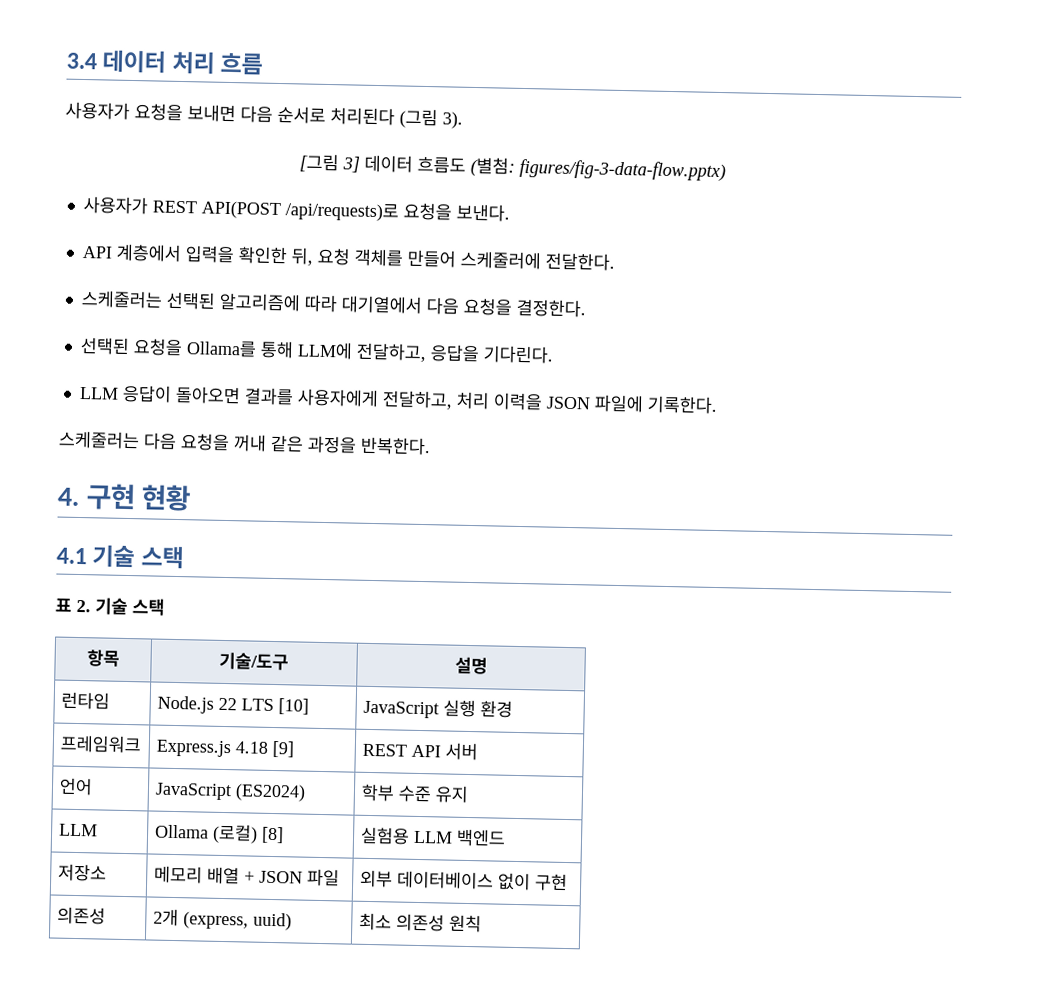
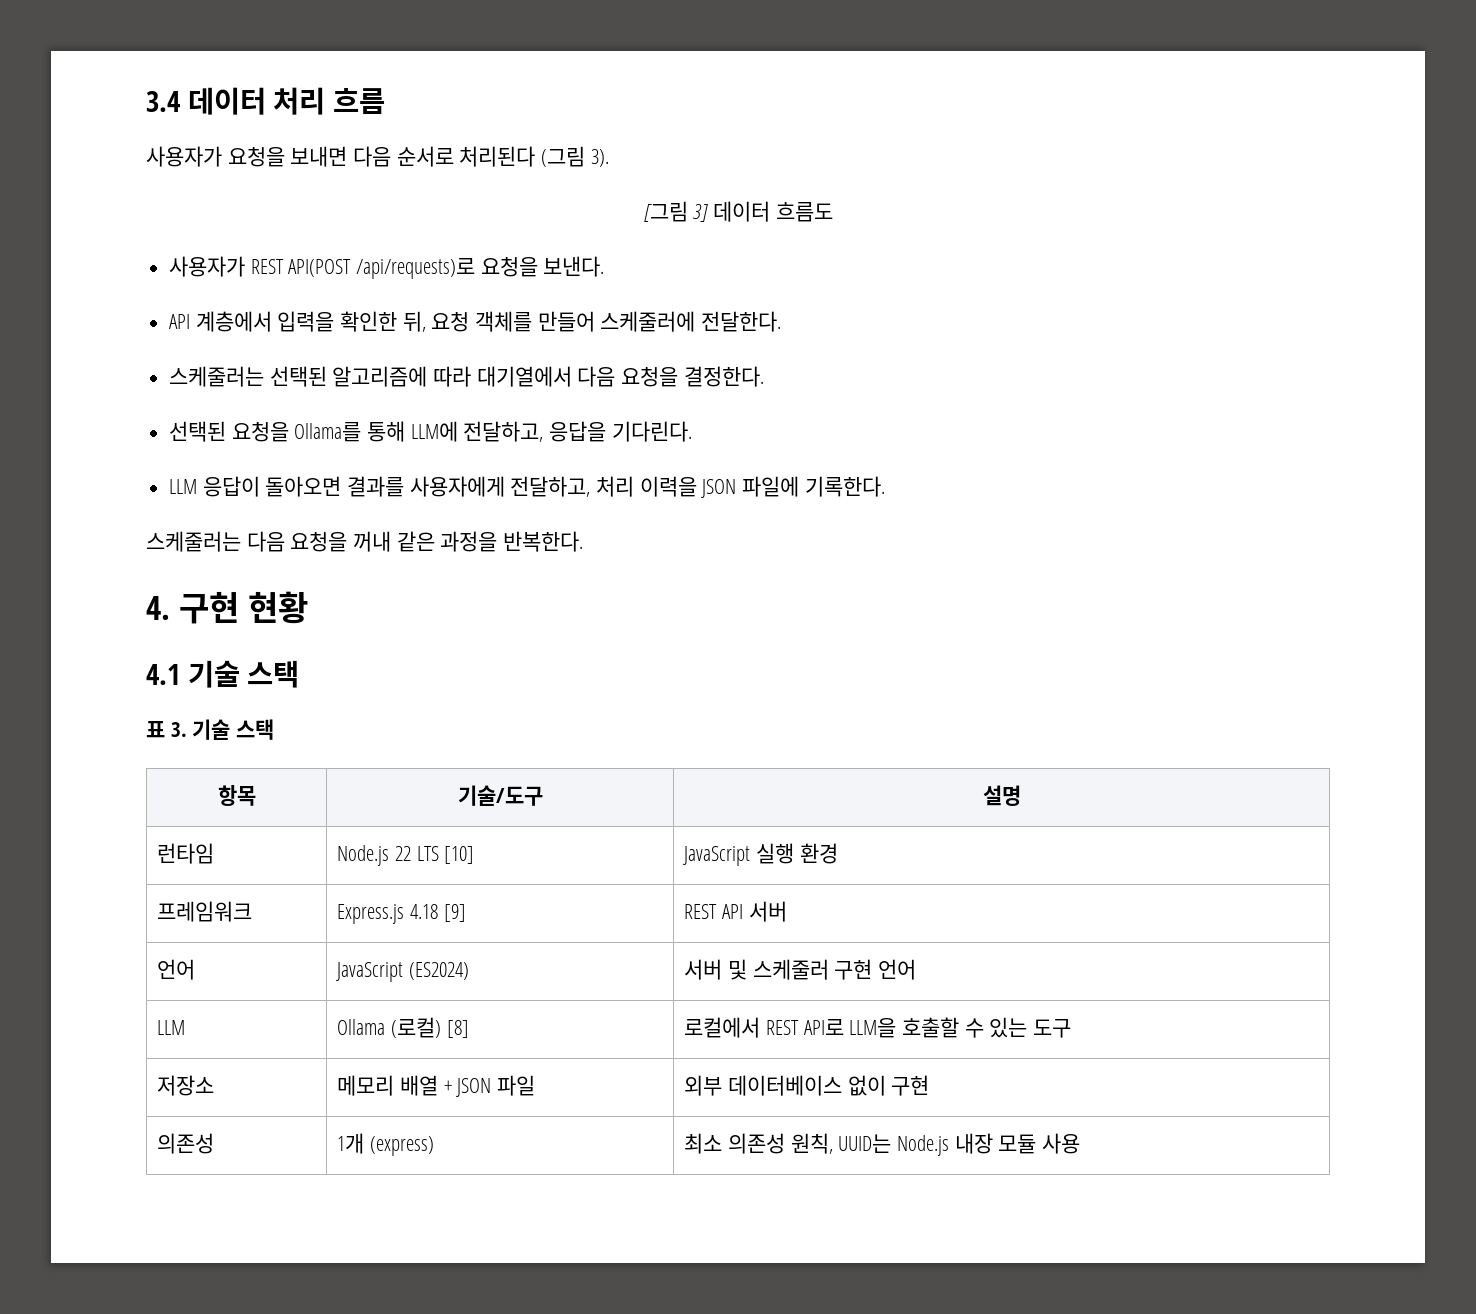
[469,156,726,182] (별첨: figures/fig-3-data-flow.pptx) -> (833, 212) none
[76,599,91,613] 2. -> [170,722,187,737] 3.
[360,783,469,803] 학부 수준 유지 -> [684,959,916,980] 서버 및 스케줄러 구현 언어
[359,826,506,847] 실험용 LLM 백엔드 -> [684,1017,1071,1038] 로컬에서 REST API로 LLM을 호출할 수 있는 도구
[152,908,292,931] 2개 (express, uuid) -> [337,1133,434,1156] 1개 (express)
[448,914,482,933] 원칙 -> [790,1133,1080,1156] 원칙, UUID는 Node.js 내장 모듈 사용

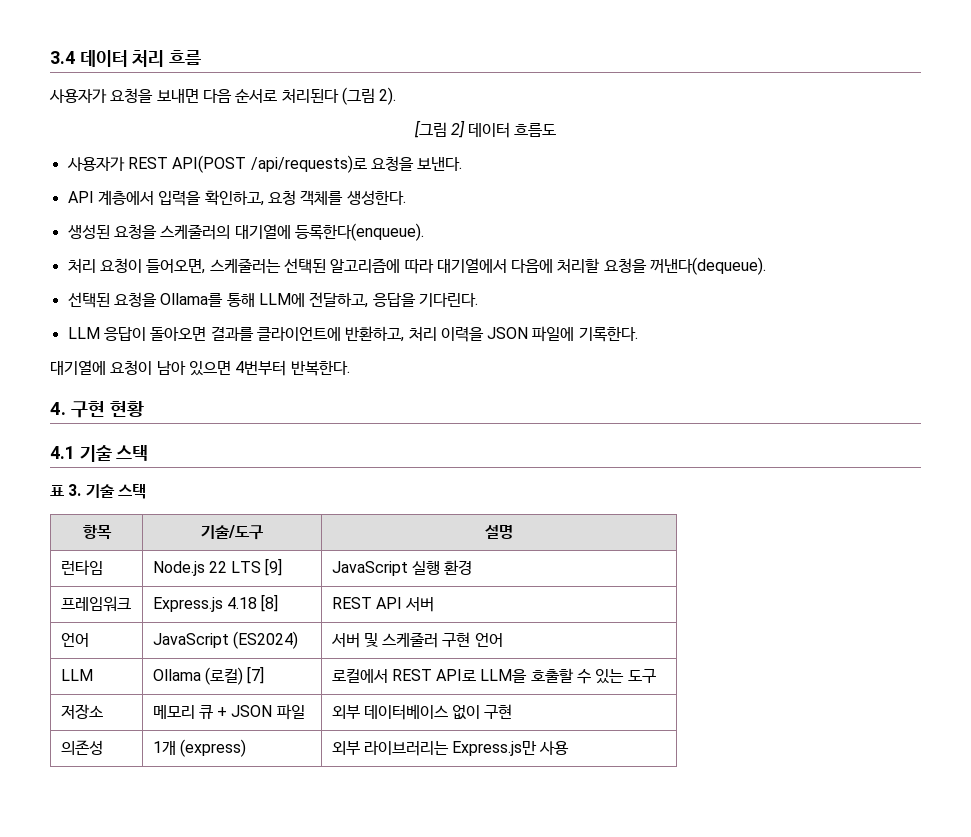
[590,149,609,167] 3). -> [379,87,397,105] 2).
[693,204,709,222] 3] -> [450,120,465,138] 2]
[340,311,782,332] 확인한 뒤, 요청 객체를 만들어 스케줄러에 전달한다. // -> [204,190,406,206] [67,223,424,241] [67,258,206,274] 확인하고, 요청 객체를 생성한다. // 생성된 요청을 스케줄러의 대기열에 등록한다(enqueue). // 처리 요청이 들어오면,
[577,366,764,387] 다음 요청을 결정한다. -> [511,257,767,275] 다음에 처리할 요청을 꺼낸다(dequeue).
[409,476,591,497] 사용자에게 전달하고, -> [256,326,405,342] 클라이언트에 반환하고,
[146,531,498,552] 스케줄러는 다음 요청을 꺼내 같은 과정을 -> [50,360,287,376] 대기열에 요청이 남아 있으면 4번부터
[444,846,475,864] [10] -> [265,558,283,576] [9]
[443,904,466,922] [9] -> [261,594,279,612] [8]
[446,1020,469,1038] [8] -> [247,666,265,684] [7]
[399,1075,438,1096] 배열 -> [198,705,213,719] 큐
[684,1133,1037,1156] 최소 의존성 원칙, UUID는 Node.js 내장 모듈 -> [331,741,538,756] 외부 라이브러리는 Express.js만

